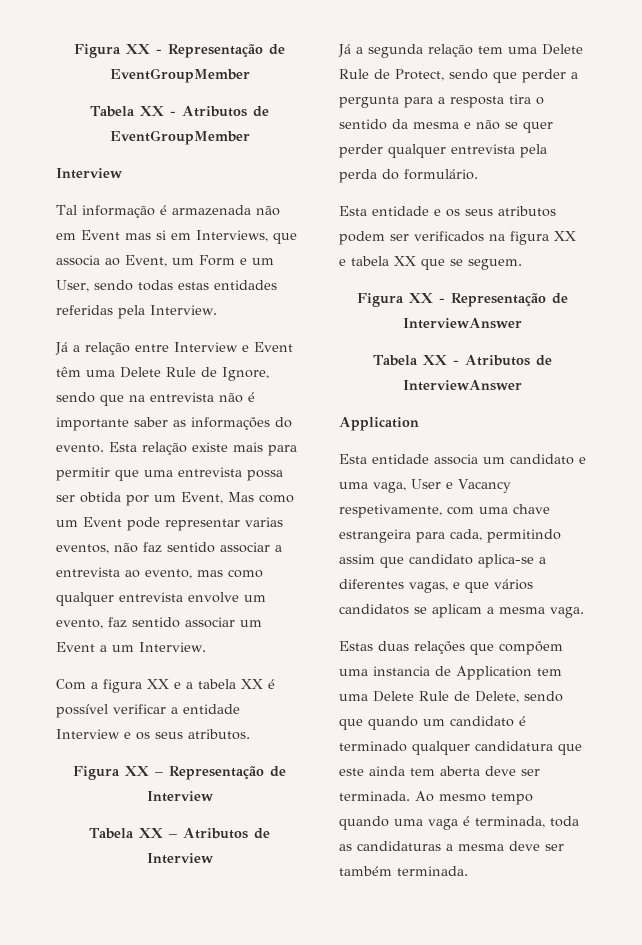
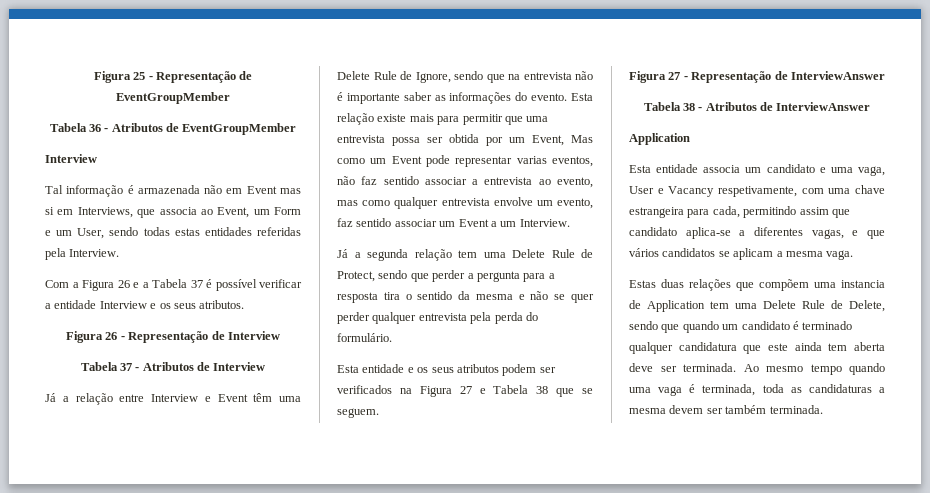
[74,44,150,58] Figura XX -> [93,71,146,83] Figura 25
[139,106,164,116] XX -> [88,124,101,132] 36
(217, 310) none -> [45,279,302,291] [45,300,245,309] [66,331,280,343] [80,362,266,371] // Com a Figura 26 e a Tabela 37 é possível verificar a entidade Interview e os seus atributos. // Figura 26 - Representação de Interview // Tabela 37 - Atributos de Interview
[56,679,275,693] [56,704,240,718] [56,729,250,740] [73,766,286,780] [146,791,213,802] [89,828,270,839] [146,853,213,864] // Com a figura XX e a tabela XX é possível verificar a entidade Interview e os seus atributos. // Figura XX – Representação de Interview // Tabela XX – Atributos de Interview -> (570, 223) none
[510,231,576,245] [339,256,416,266] figura XX e tabela XX -> [419,385,549,397] Figura 27 e Tabela 38
[409,293,433,303] XX -> [668,72,681,80] 27
[422,355,447,365] XX -> [682,103,695,111] 38
[509,841,540,851] deve -> [669,405,704,414] devem

